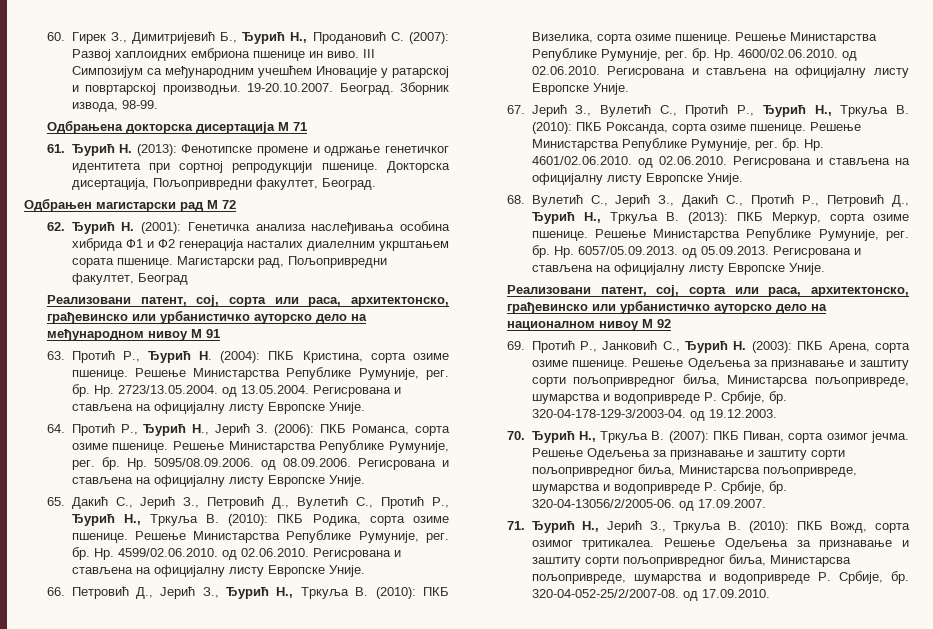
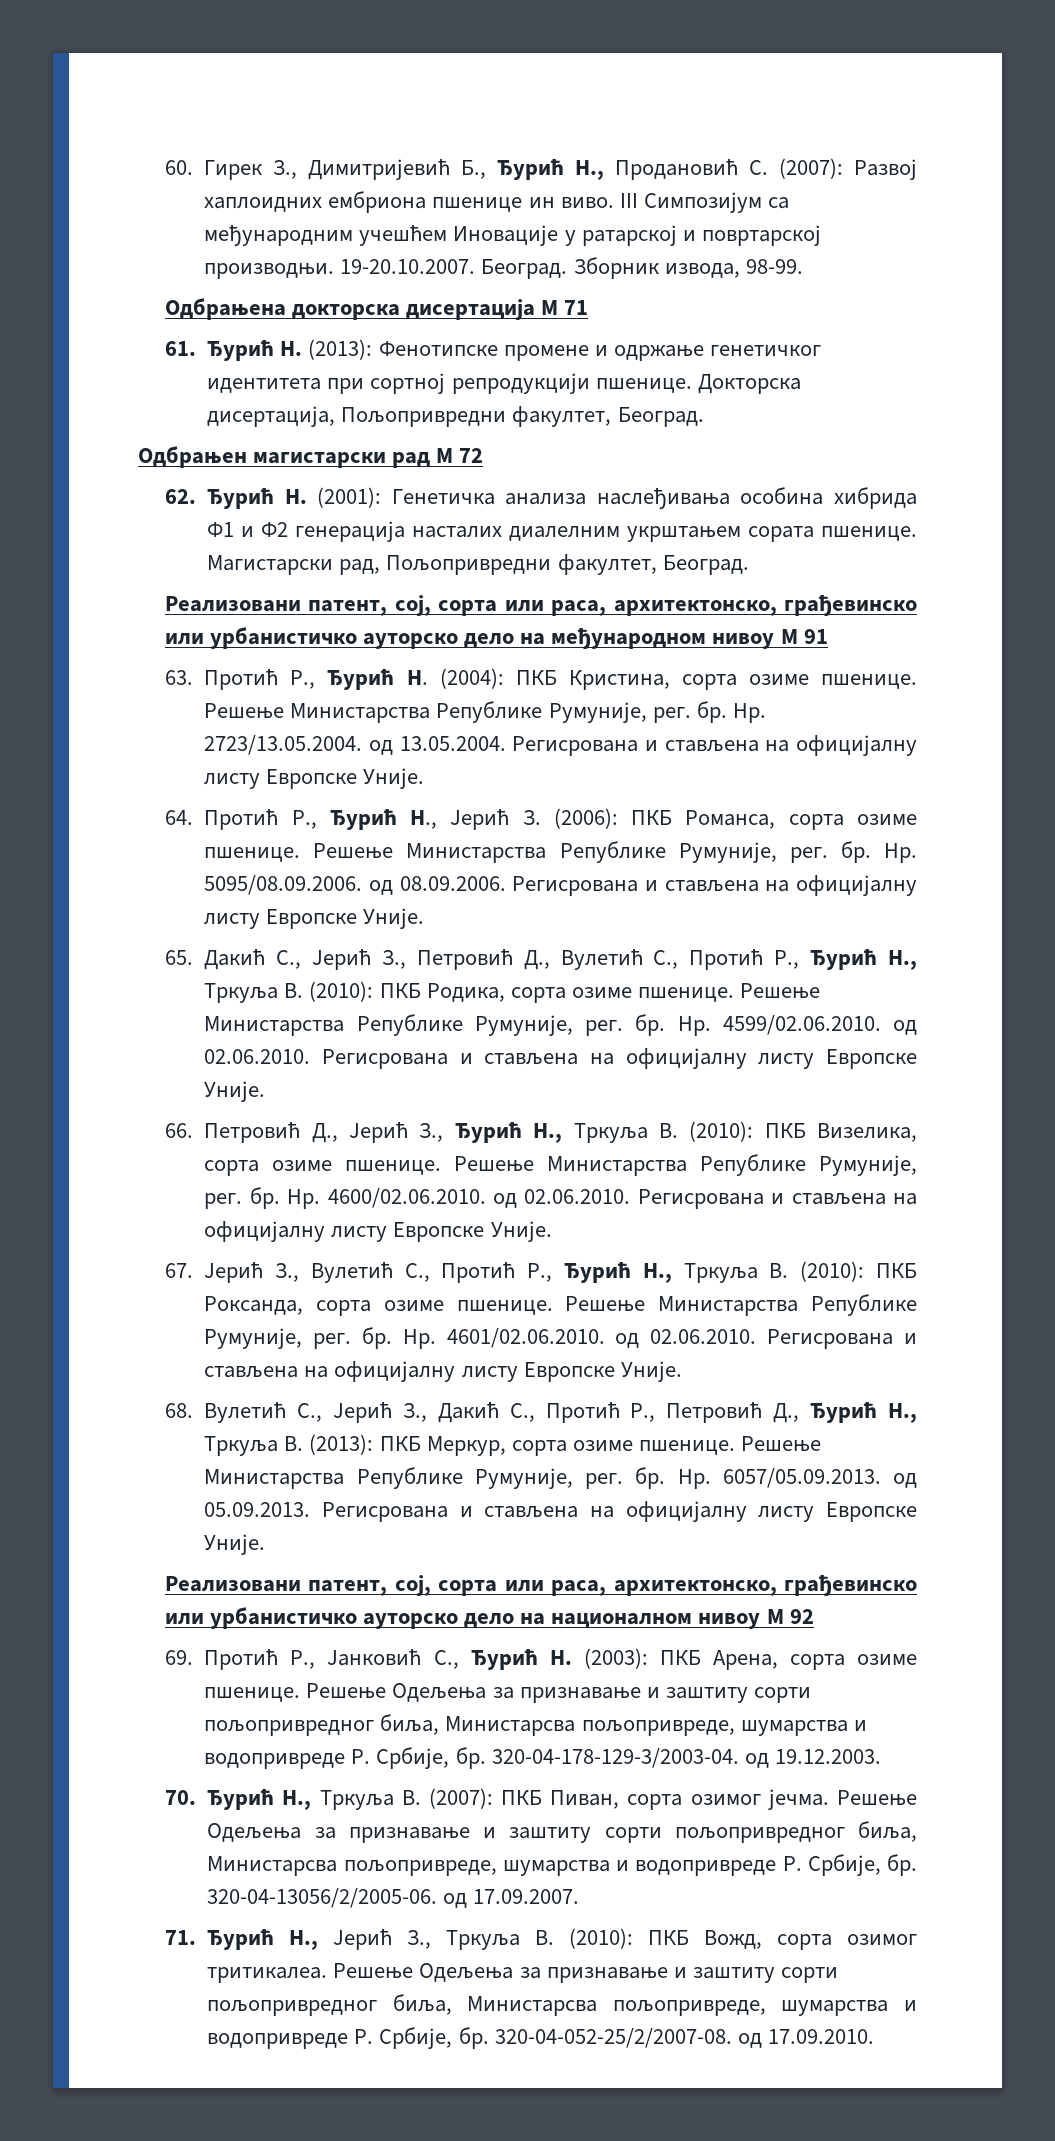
[137,273,188,285] Београд -> [662,555,749,575] Београд.

